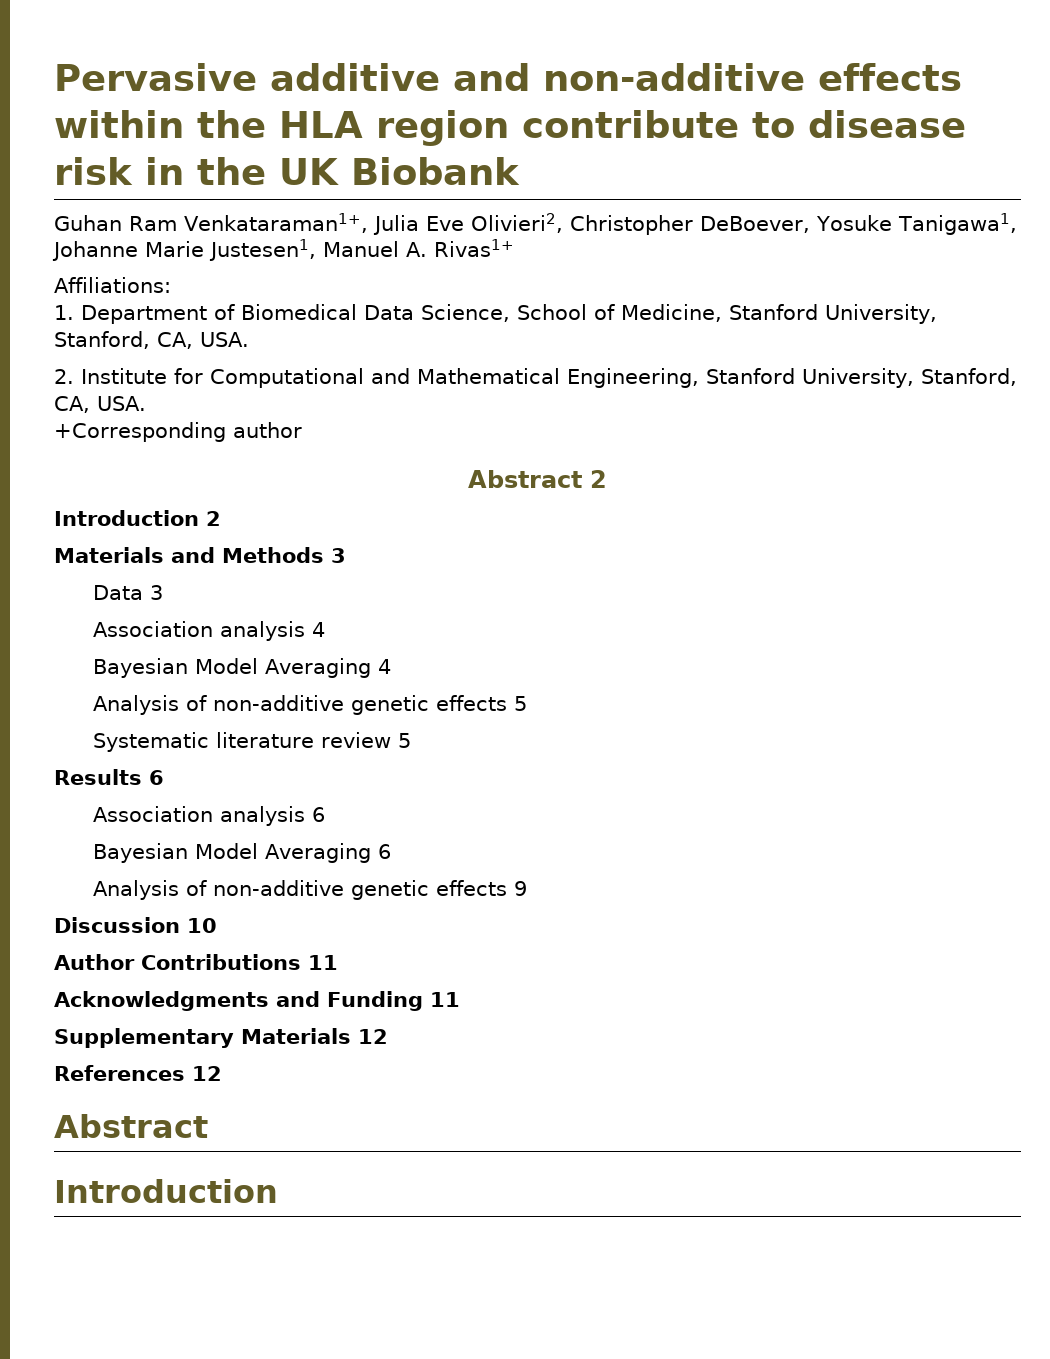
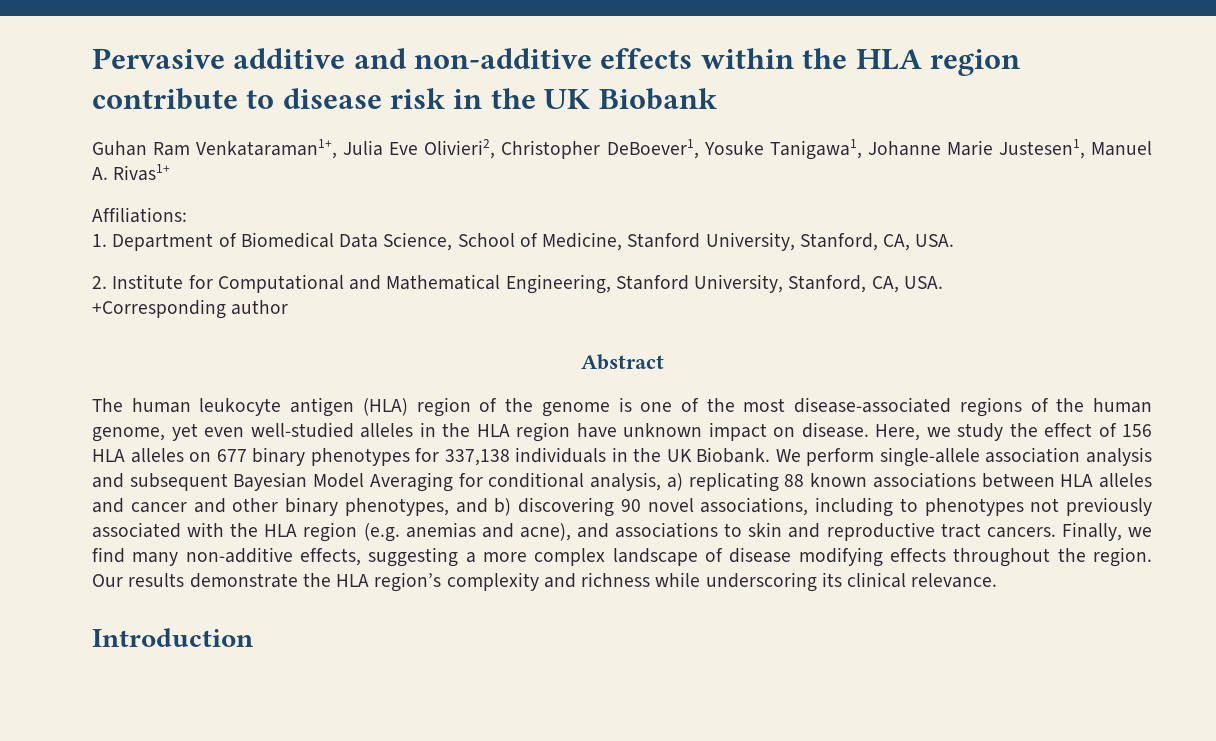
[699,216,810,233] DeBoever, -> [606,139,699,159] DeBoever1,
[590,470,607,488] [54,510,221,526] [54,547,346,563] [93,585,164,600] [93,621,326,641] [93,658,392,678] [93,695,528,715] [93,732,412,752] [54,769,164,785] [93,806,326,826] [93,843,392,863] [93,880,528,900] [54,917,217,933] [54,954,338,970] [54,991,460,1011] [54,1028,388,1048] [54,1065,222,1081] [54,1114,208,1138] 2 // Introduction 2 // Materials and Methods 3 // Data 3 // Association analysis 4 // Bayesian Model Averaging 4 // Analysis of non-additive genetic effects 5 // Systematic literature review 5 // Results 6 // Association analysis 6 // Bayesian Model Averaging 6 // Analysis of non-additive genetic effects 9 // Discussion 10 // Author Contributions 11 // Acknowledgments and Funding 11 // Supplementary Materials 12 // References 12 // Abstract -> [92,397,1152,417] [92,422,1152,442] [92,447,1152,467] [92,472,1153,492] [92,497,1152,517] [92,522,1152,542] [92,547,1153,567] [92,572,998,592] // The human leukocyte antigen (HLA) region of the genome is one of the most disease-associated regions of the human genome, yet even well-studied alleles in the HLA region have unknown impact on disease. Here, we study the effect of 156 HLA alleles on 677 binary phenotypes for 337,138 individuals in the UK Biobank. We perform single-allele association analysis and subsequent Bayesian Model Averaging for conditional analysis, a) replicating 88 known associations between HLA alleles and cancer and other binary phenotypes, and b) discovering 90 novel associations, including to phenotypes not previously associated with the HLA region (e.g. anemias and acne), and associations to skin and reproductive tract cancers. Finally, we find many non-additive effects, suggesting a more complex landscape of disease modifying effects throughout the region. Our results demonstrate the HLA region’s complexity and richness while underscoring its clinical relevance.

